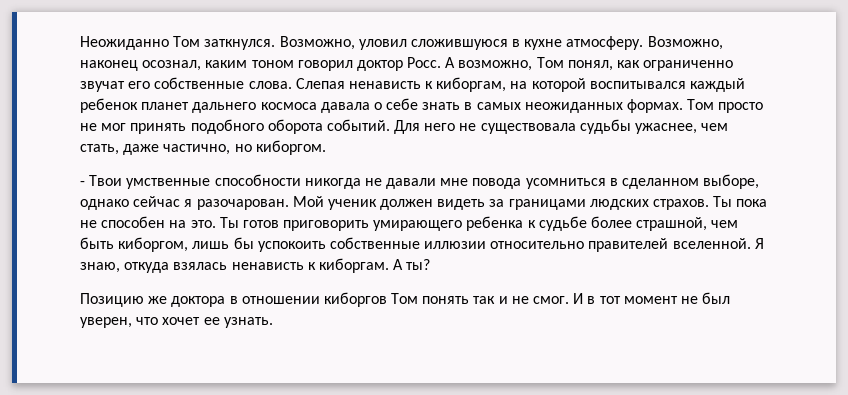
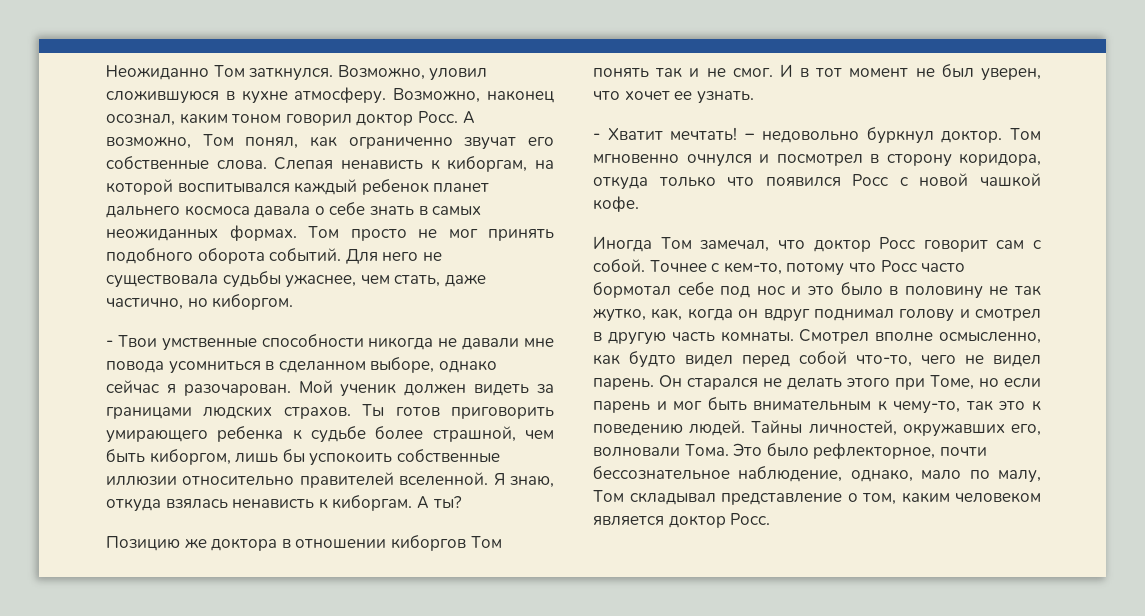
[736,199,768,207] [80,216,239,228] пока не способен на это. Ты -> (385, 410) none
(273, 322) none -> [593,127,1041,144] [593,153,1041,167] [593,173,1041,190] [593,196,639,212] [593,236,1042,252] [593,259,966,276] [593,282,1041,299] [593,308,1041,322] [593,329,1041,345] [593,351,1041,368] [593,375,1041,390] [593,397,1041,414] [593,420,1041,437] [593,443,987,459] [593,466,1041,483] [593,490,1041,505] [593,513,771,528] // - Хватит мечтать! – недовольно буркнул доктор. Том мгновенно очнулся и посмотрел в сторону коридора, откуда только что появился Росс с новой чашкой кофе. // Иногда Том замечал, что доктор Росс говорит сам с собой. Точнее с кем-то, потому что Росс часто бормотал себе под нос и это было в половину не так жутко, как, когда он вдруг поднимал голову и смотрел в другую часть комнаты. Смотрел вполне осмысленно, как будто видел перед собой что-то, чего не видел парень. Он старался не делать этого при Томе, но если парень и мог быть внимательным к чему-то, так это к поведению людей. Тайны личностей, окружавших его, волновали Тома. Это было рефлекторное, почти бессознательное наблюдение, однако, мало по малу, Том складывал представление о том, каким человеком является доктор Росс.

